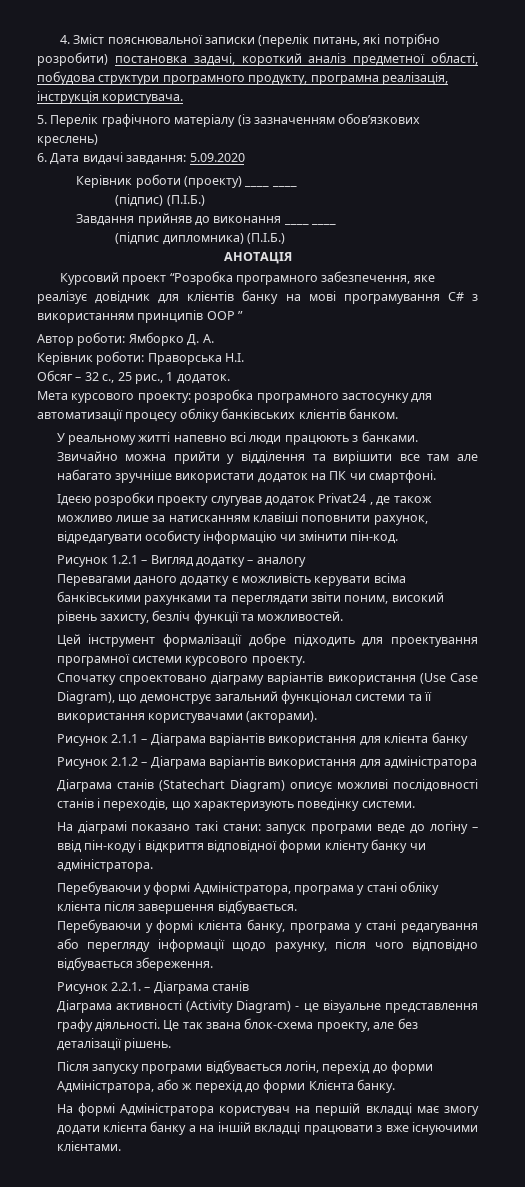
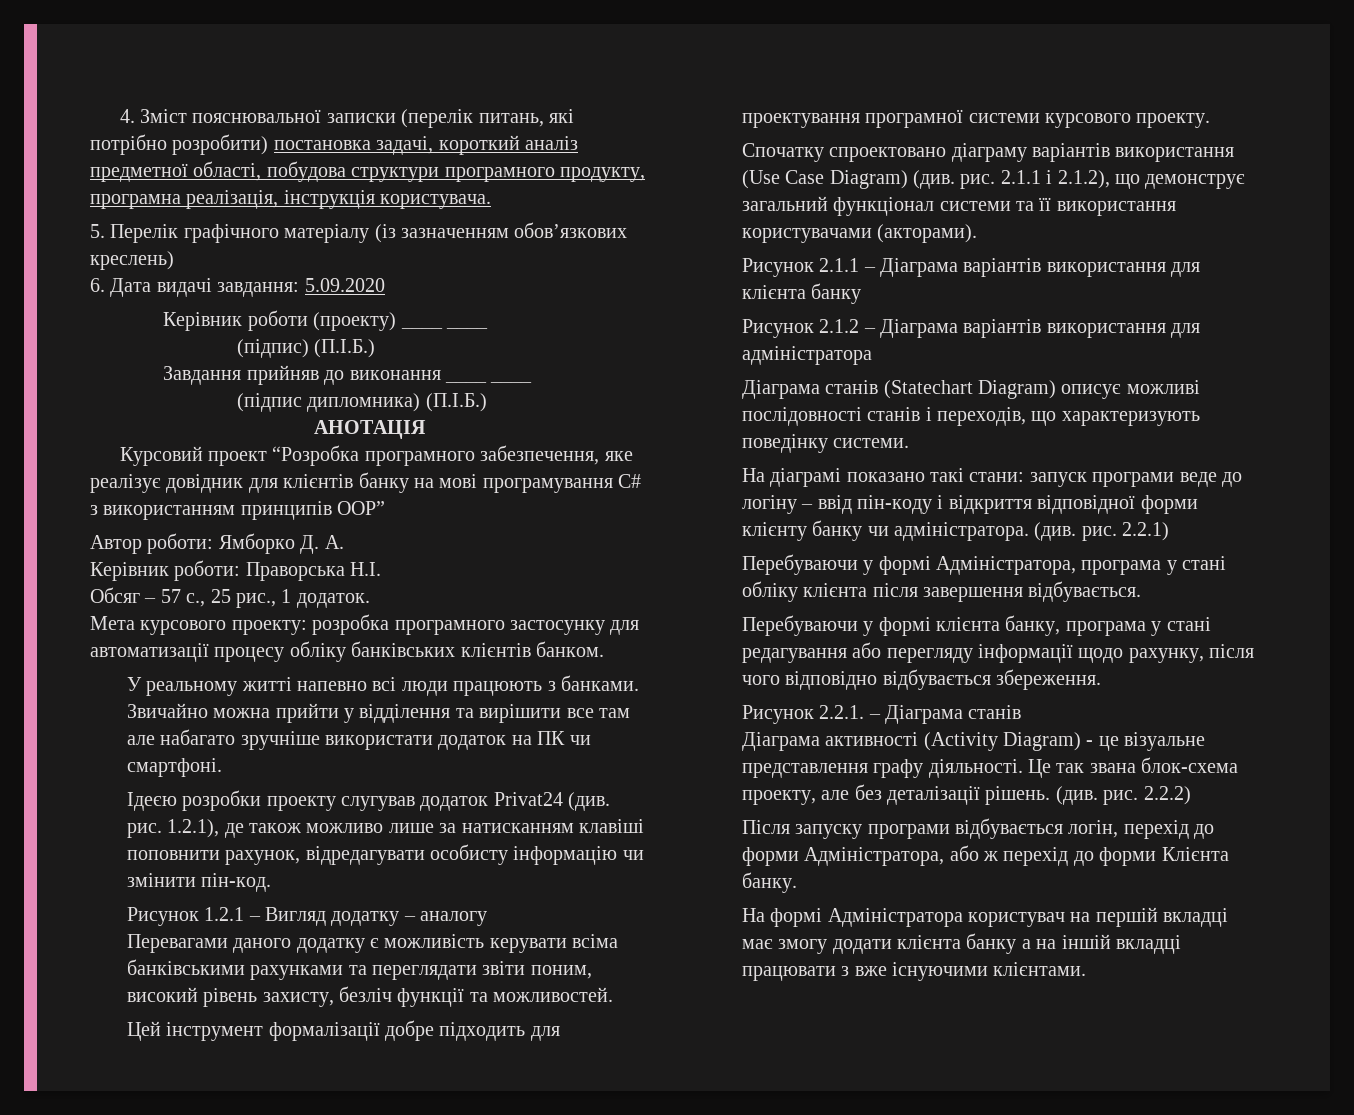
[206,311,244,320] OOP ” -> [337,501,386,515] OOP”
[84,372,99,381] 32 -> [160,589,181,603] 57
[369,502,373,505] , -> [568,792,611,811] [126,819,220,838] (див. рис. 1.2.1),
[56,691,115,704] Diagram), -> [829,170,1110,189] Diagram) (див. рис. 2.1.1 і 2.1.2),
(153, 865) none -> [1034,522,1170,541] (див. рис. 2.2.1)
(171, 1044) none -> [1055,786,1191,805] (див. рис. 2.2.2)

